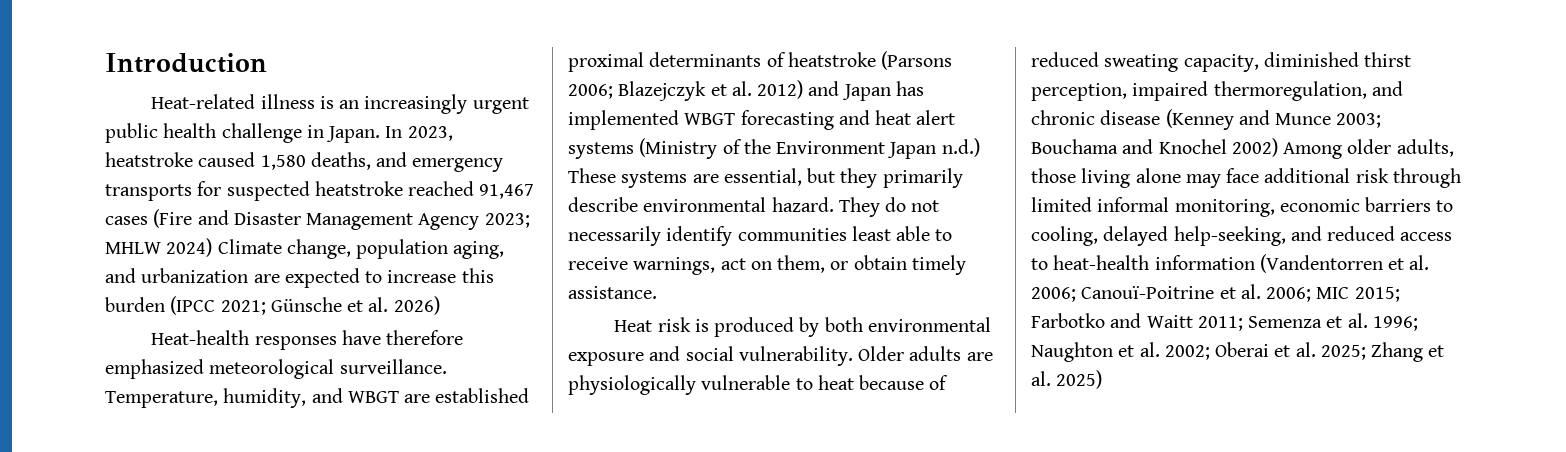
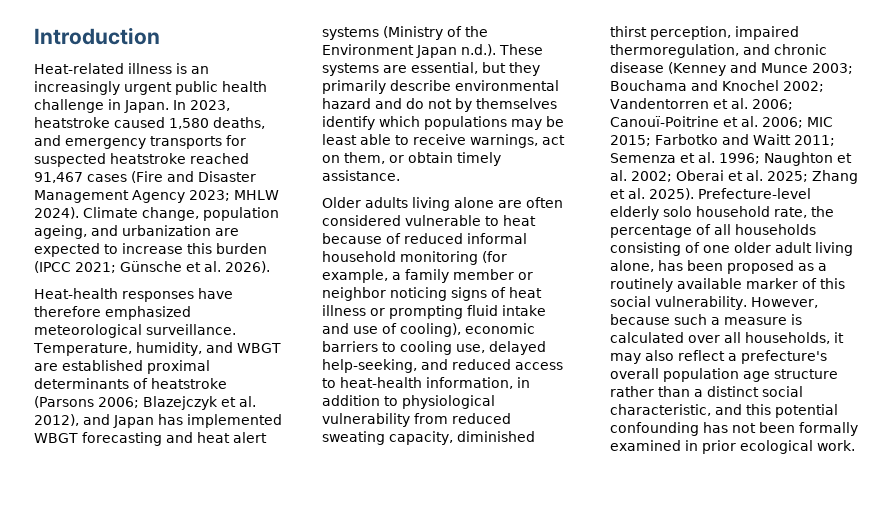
[166,238,213,257] 2024) -> [34,207,79,219] 2024).
[453,241,505,259] aging, -> [34,225,87,239] ageing,
[393,296,440,315] 2026) -> [225,261,270,273] 2026).
[757,80,804,99] 2012) -> [34,414,79,426] 2012),
[941,138,980,157] n.d.) -> [461,44,496,56] n.d.).
[771,197,940,217] [568,226,847,246] hazard. They do not necessarily identify communities -> [322,98,557,112] [322,116,564,130] hazard and do not by themselves identify which populations may be
[614,317,991,337] [568,346,993,366] [568,375,696,395] Heat risk is produced by both environmental exposure and social vulnerability. Older adults are physiologically -> [322,197,563,211] [322,215,401,226] Older adults living alone are often considered
(1099, 59) none -> [467,233,527,244] [322,251,507,265] [322,269,533,283] [322,287,542,301] [322,305,546,319] [322,323,535,337] [322,341,546,355] [322,359,563,373] [322,377,530,389] [322,395,495,409] [322,413,511,427] informal household monitoring (for example, a family member or neighbor noticing signs of heat illness or prompting fluid intake and use of cooling), economic barriers to cooling use, delayed help-seeking, and reduced access to heat-health information, in addition to physiological vulnerability from reduced
[1231,138,1454,159] [1031,168,1461,188] [1031,197,1454,217] [1031,226,1453,246] [1031,254,1383,273] 2002) Among older adults, those living alone may face additional risk through limited informal monitoring, economic barriers to cooling, delayed help-seeking, and reduced access to heat-health information (Vandentorren -> [783,81,824,92] [610,98,709,109] 2002; Vandentorren
[1056,370,1103,389] 2025) -> [649,188,811,200] [610,206,834,220] [610,224,816,238] [610,242,853,256] [610,260,827,274] [610,278,845,292] [610,296,818,310] [610,314,802,325] [610,332,844,344] [610,350,827,364] [610,368,838,382] [610,386,803,397] [610,404,838,418] [610,422,858,436] [610,440,855,454] 2025). Prefecture-level elderly solo household rate, the percentage of all households consisting of one older adult living alone, has been proposed as a routinely available marker of this social vulnerability. However, because such a measure is calculated over all households, it may also reflect a prefecture's overall population age structure rather than a distinct social characteristic, and this potential confounding has not been formally examined in prior ecological work.

